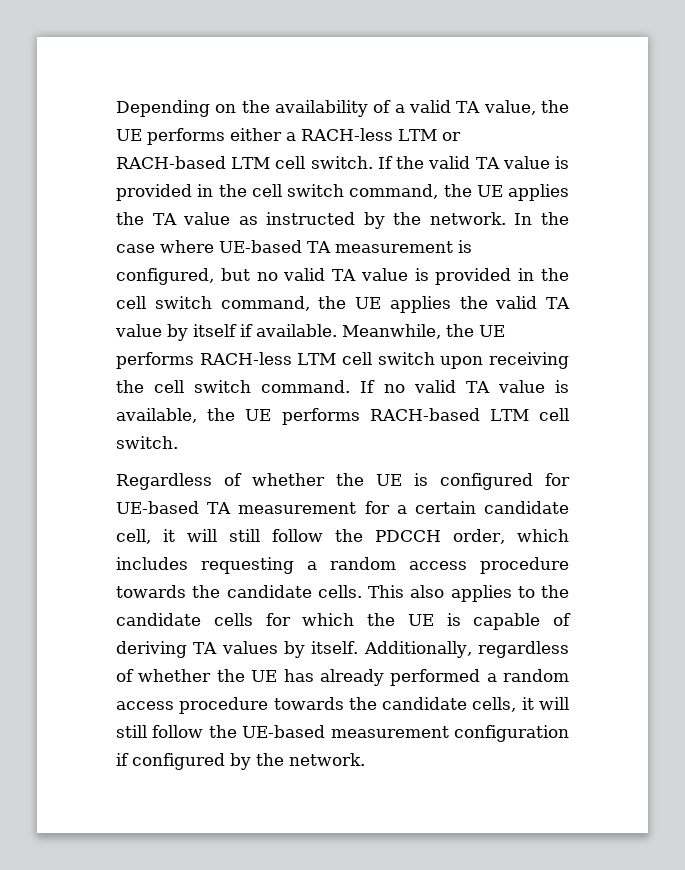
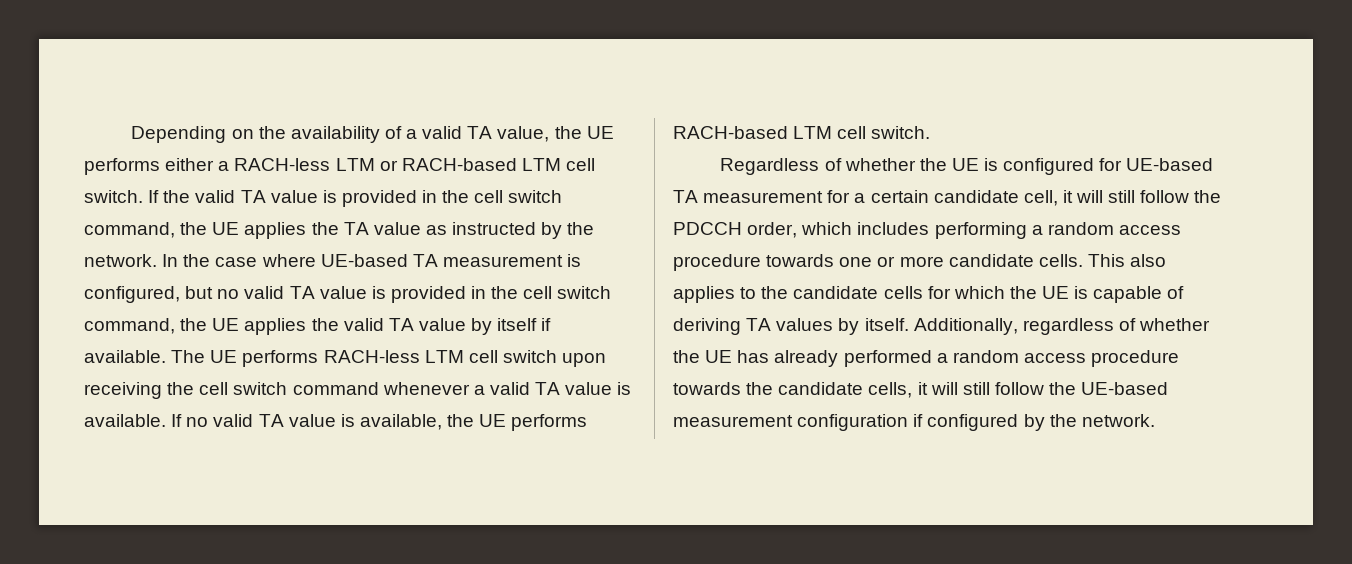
[342,324,474,339] Meanwhile, the -> [171,350,206,363] The
[261,380,351,393] command. -> [292,382,632,395] [84,414,166,427] command whenever a valid TA value is available.
[201,557,569,574] [116,585,221,598] requesting a random access procedure towards the -> [934,222,1181,239] [673,254,944,271] performing a random access procedure towards one or more

